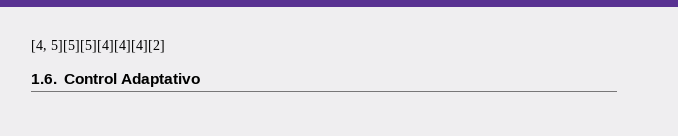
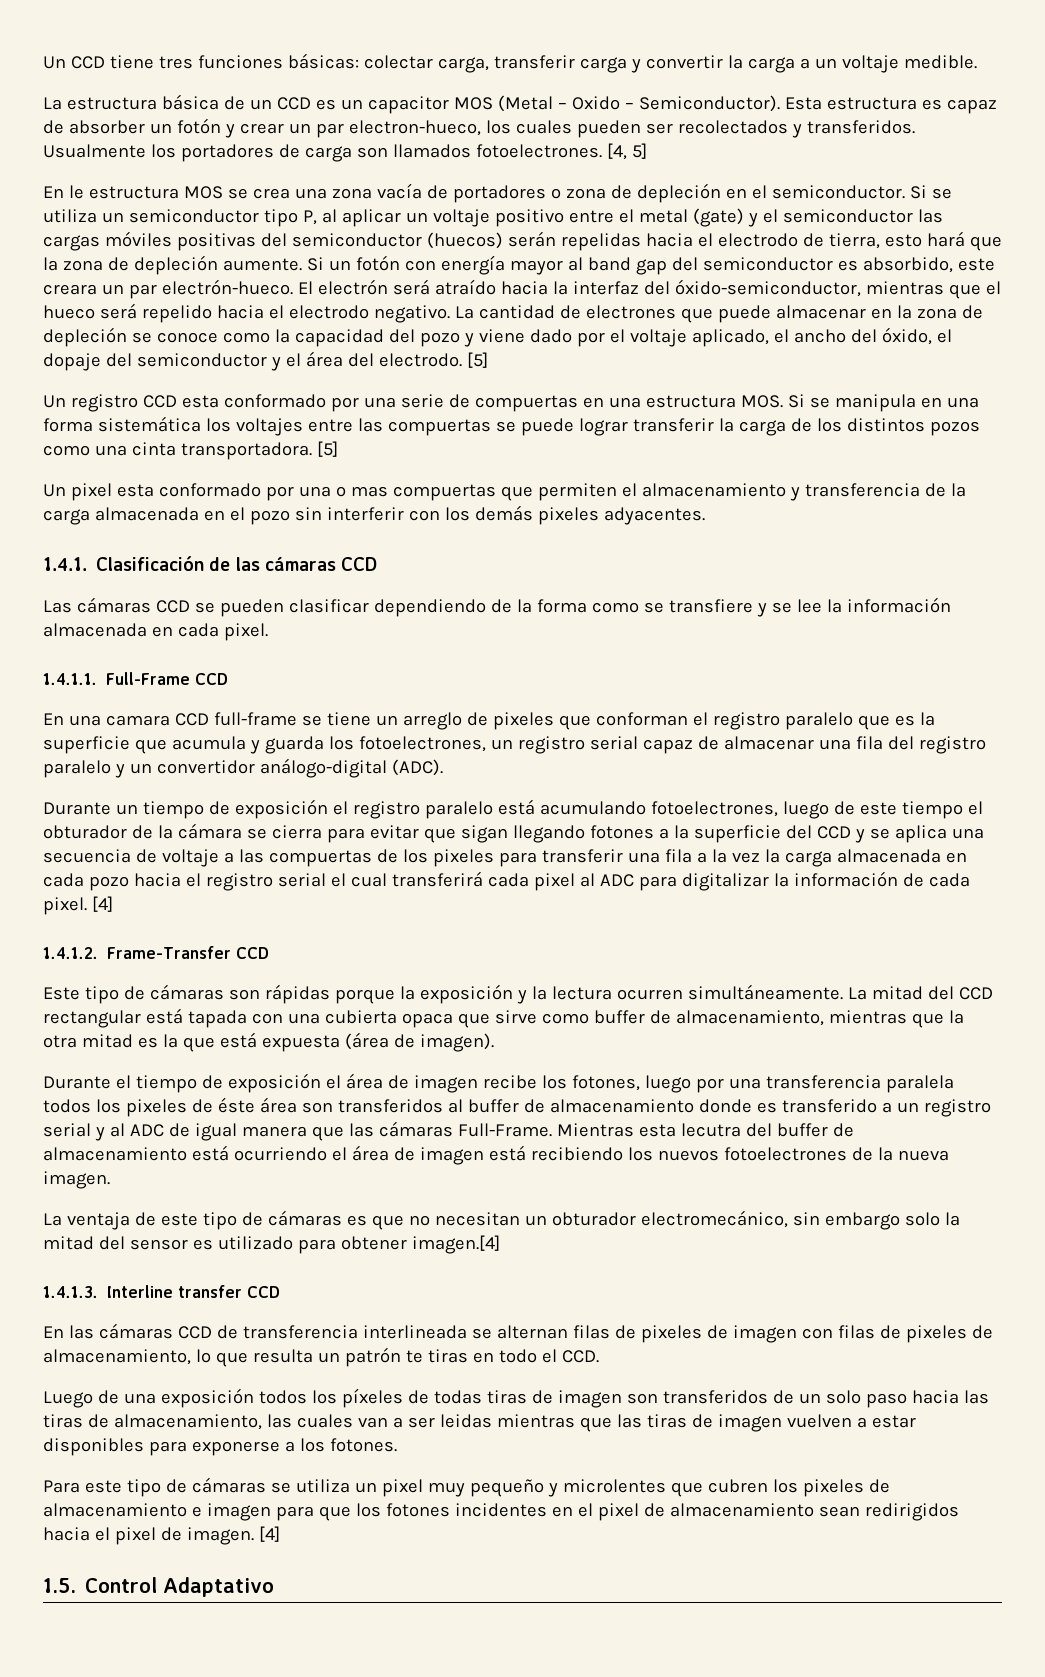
[31,40,165,53] [31,74,57,84] [4, 5][5][5][4][4][4][2] // 1.6. -> [43,53,977,73] [43,94,997,114] [43,118,915,138] [43,143,647,162] [43,183,952,203] [43,208,943,227] [43,231,1002,251] [43,255,995,275] [43,279,1001,299] [43,303,983,323] [43,327,952,347] [43,351,488,371] [43,394,979,412] [43,416,980,436] [43,441,338,460] [43,483,966,501] [43,505,705,525] [43,556,377,571] [43,597,951,617] [43,623,268,641] [43,672,229,685] [43,712,935,730] [43,736,986,754] [43,758,443,778] [43,799,983,819] [43,823,984,843] [43,849,967,867] [43,871,970,891] [43,896,113,915] [43,946,270,959] [43,984,993,1004] [43,1008,964,1028] [43,1032,494,1052] [43,1073,954,1093] [43,1097,991,1117] [43,1121,854,1141] [43,1145,949,1165] [43,1171,110,1189] [43,1210,960,1230] [43,1235,500,1254] [43,1285,281,1298] [43,1323,993,1343] [43,1347,599,1367] [43,1388,989,1408] [43,1414,916,1432] [43,1438,397,1456] [43,1477,890,1497] [43,1503,959,1521] [43,1526,280,1545] [43,1578,76,1593] Un CCD tiene tres funciones básicas: colectar carga, transferir carga y convertir la carga a un voltaje medible. // La estructura básica de un CCD es un capacitor MOS (Metal – Oxido – Semiconductor). Esta estructura es capaz de absorber un fotón y crear un par electron-hueco, los cuales pueden ser recolectados y transferidos. Usualmente los portadores de carga son llamados fotoelectrones. [4, 5] // En le estructura MOS se crea una zona vacía de portadores o zona de depleción en el semiconductor. Si se utiliza un semiconductor tipo P, al aplicar un voltaje positivo entre el metal (gate) y el semiconductor las cargas móviles positivas del semiconductor (huecos) serán repelidas hacia el electrodo de tierra, esto hará que la zona de depleción aumente. Si un fotón con energía mayor al band gap del semiconductor es absorbido, este creara un par electrón-hueco. El electrón será atraído hacia la interfaz del óxido-semiconductor, mientras que el hueco será repelido hacia el electrodo negativo. La cantidad de electrones que puede almacenar en la zona de depleción se conoce como la capacidad del pozo y viene dado por el voltaje aplicado, el ancho del óxido, el dopaje del semiconductor y el área del electrodo. [5] // Un registro CCD esta conformado por una serie de compuertas en una estructura MOS. Si se manipula en una forma sistemática los voltajes entre las compuertas se puede lograr transferir la carga de los distintos pozos como una cinta transportadora. [5] // Un pixel esta conformado por una o mas compuertas que permiten el almacenamiento y transferencia de la carga almacenada en el pozo sin interferir con los demás pixeles adyacentes. // 1.4.1. Clasificación de las cámaras CCD // Las cámaras CCD se pueden clasificar dependiendo de la forma como se transfiere y se lee la información almacenada en cada pixel. // 1.4.1.1. Full-Frame CCD // En una camara CCD full-frame se tiene un arreglo de pixeles que conforman el registro paralelo que es la superficie que acumula y guarda los fotoelectrones, un registro serial capaz de almacenar una fila del registro paralelo y un convertidor análogo-digital (ADC). // Durante un tiempo de exposición el registro paralelo está acumulando fotoelectrones, luego de este tiempo el obturador de la cámara se cierra para evitar que sigan llegando fotones a la superficie del CCD y se aplica una secuencia de voltaje a las compuertas de los pixeles para transferir una fila a la vez la carga almacenada en cada pozo hacia el registro serial el cual transferirá cada pixel al ADC para digitalizar la información de cada pixel. [4] // 1.4.1.2. Frame-Transfer CCD // Este tipo de cámaras son rápidas porque la exposición y la lectura ocurren simultáneamente. La mitad del CCD rectangular está tapada con una cubierta opaca que sirve como buffer de almacenamiento, mientras que la otra mitad es la que está expuesta (área de imagen). // Durante el tiempo de exposición el área de imagen recibe los fotones, luego por una transferencia paralela todos los pixeles de éste área son transferidos al buffer de almacenamiento donde es transferido a un registro serial y al ADC de igual manera que las cámaras Full-Frame. Mientras esta lecutra del buffer de almacenamiento está ocurriendo el área de imagen está recibiendo los nuevos fotoelectrones de la nueva imagen. // La ventaja de este tipo de cámaras es que no necesitan un obturador electromecánico, sin embargo solo la mitad del sensor es utilizado para obtener imagen.[4] // 1.4.1.3. Interline transfer CCD // En las cámaras CCD de transferencia interlineada se alternan filas de pixeles de imagen con filas de pixeles de almacenamiento, lo que resulta un patrón te tiras en todo el CCD. // Luego de una exposición todos los píxeles de todas tiras de imagen son transferidos de un solo paso hacia las tiras de almacenamiento, las cuales van a ser leidas mientras que las tiras de imagen vuelven a estar disponibles para exponerse a los fotones. // Para este tipo de cámaras se utiliza un pixel muy pequeño y microlentes que cubren los pixeles de almacenamiento e imagen para que los fotones incidentes en el pixel de almacenamiento sean redirigidos hacia el pixel de imagen. [4] // 1.5.

